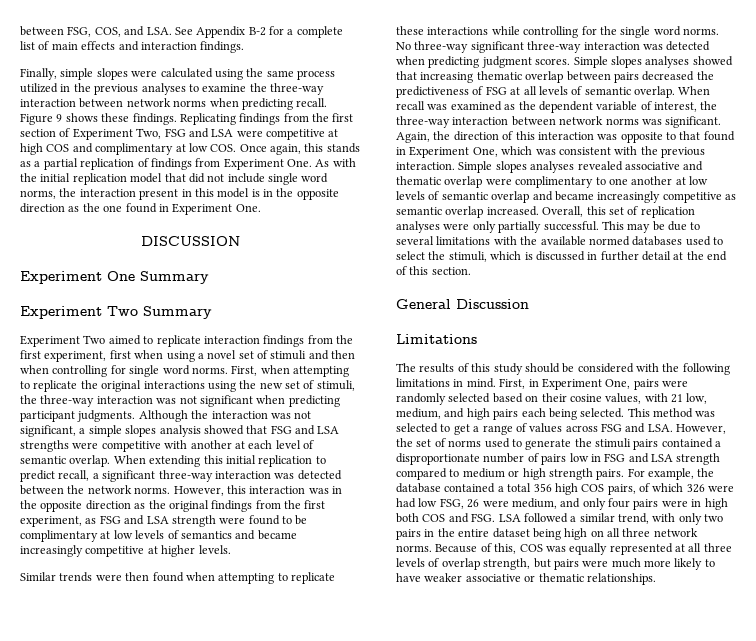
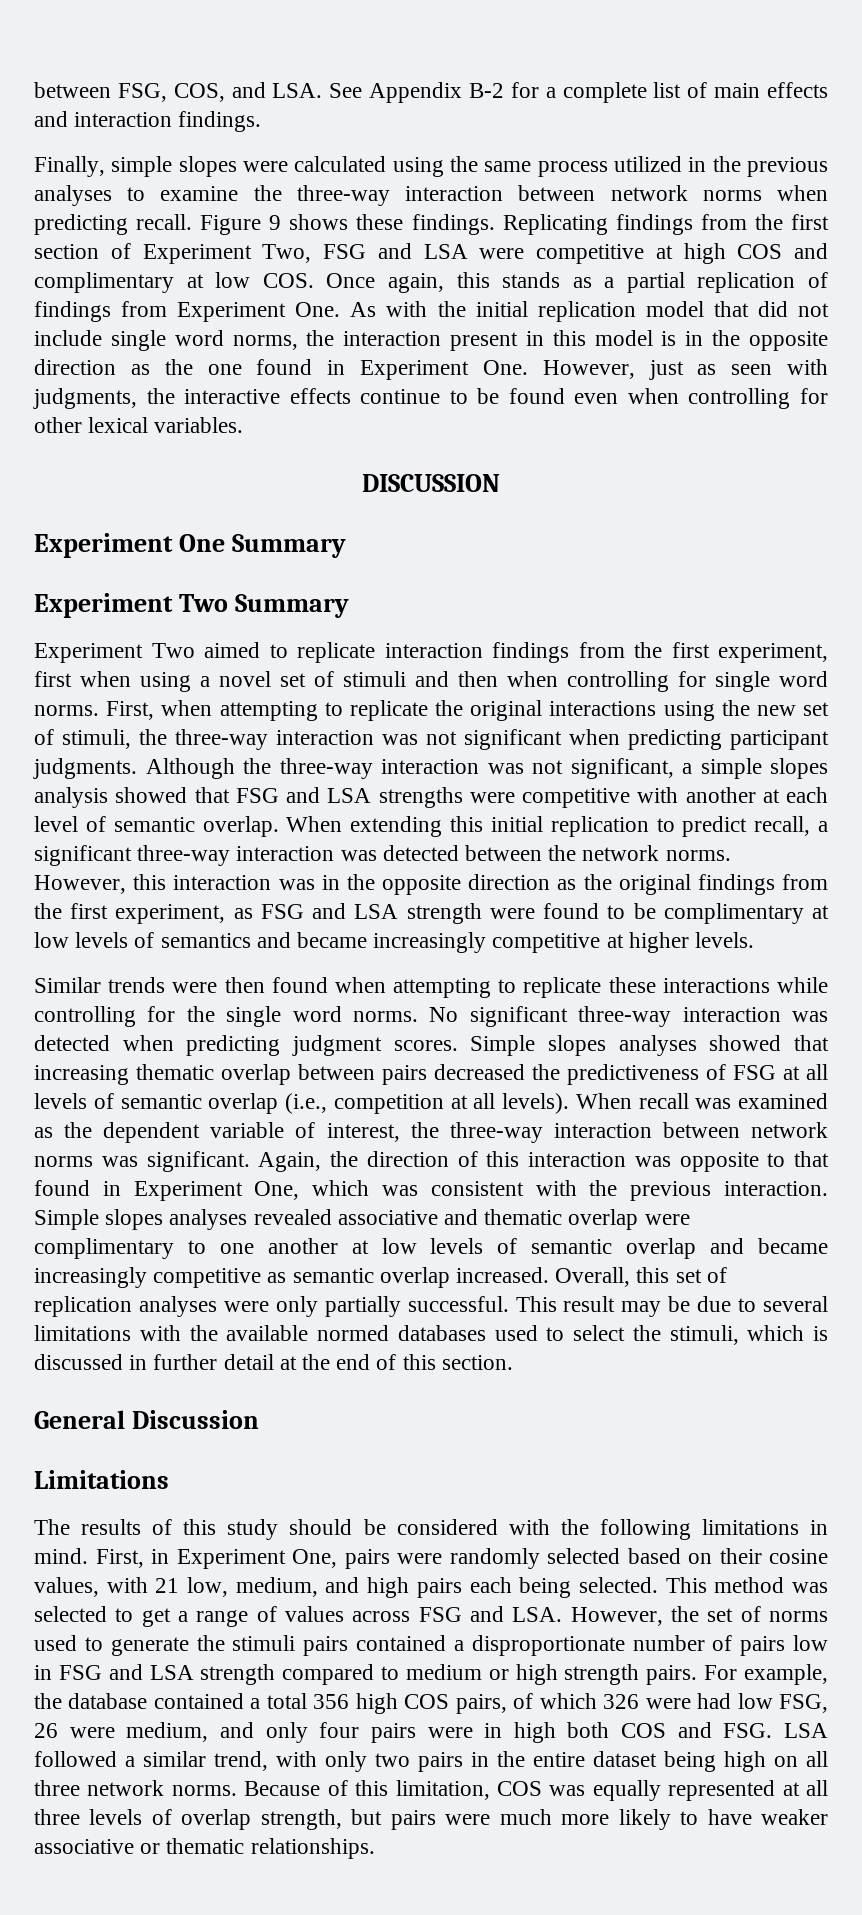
(261, 208) none -> [542,359,829,380] [33,388,828,409] [34,417,244,433] However, just as seen with judgments, the interactive effects continue to be found even when controlling for other lexical variables.
(209, 414) none -> [279,758,373,779] three-way
[414,41,469,53] three-way -> (459, 1014) none
[634,86,675,98] overlap. -> [208,1093,569,1114] overlap (i.e., competition at all levels).
(624, 225) none -> [563,1296,616,1312] result
[494,543,517,554] this, -> [355,1780,490,1800] this limitation,

